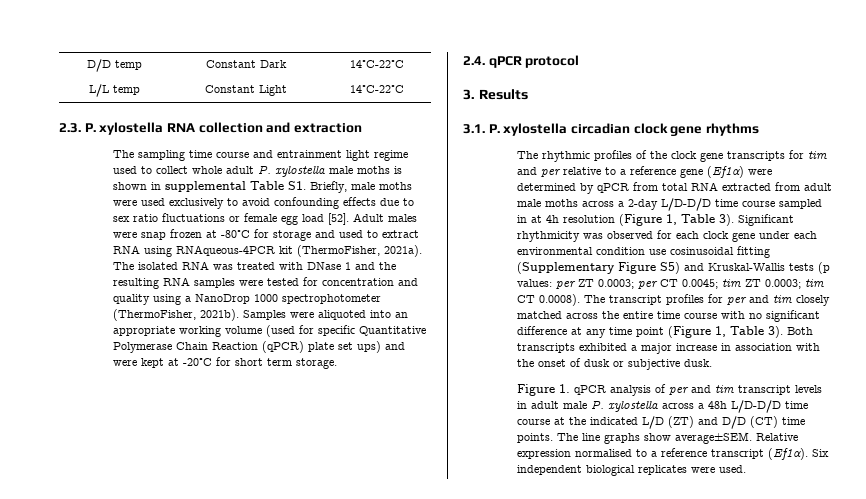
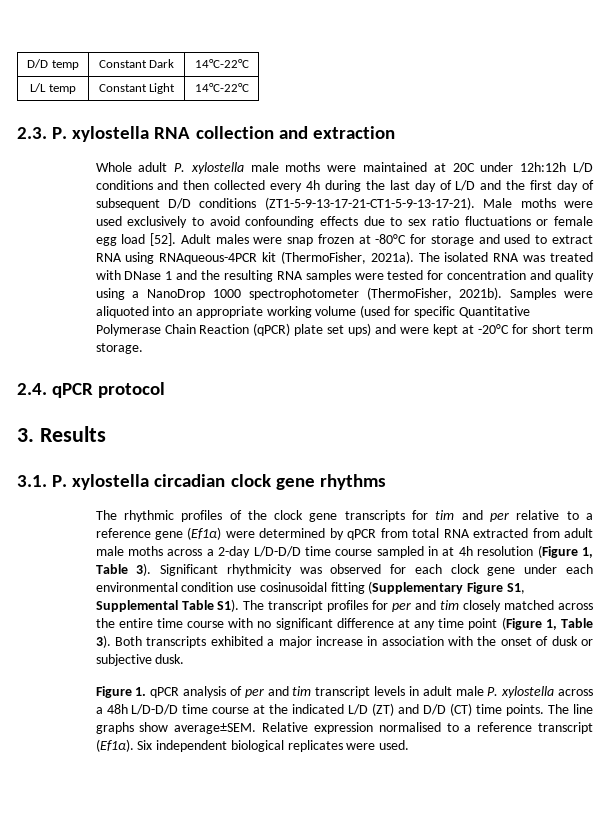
[113,150,409,161] [113,166,223,174] The sampling time course and entrainment light regime used to collect whole -> [95,162,132,172] Whole
[394,166,403,174] [113,181,376,193] is shown in supplemental Table S1. Briefly, male -> [327,162,593,173] [95,180,594,192] [95,197,513,210] were maintained at 20C under 12h:12h L/D conditions and then collected every 4h during the last day of L/D and the first day of subsequent D/D conditions (ZT1-5-9-13-17-21-CT1-5-9-13-17-21). Male
[660,262,831,274] [517,279,826,289] [517,294,581,306] S5) and Kruskal-Wallis tests (p values: per ZT 0.0003; per CT 0.0045; tim ZT 0.0003; tim CT 0.0008). -> [507,583,526,594] [95,599,240,612] S1, Supplemental Table S1).

